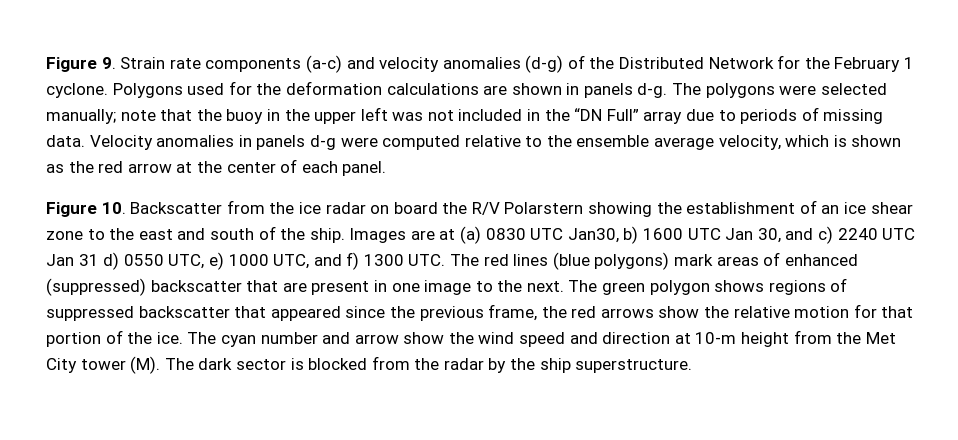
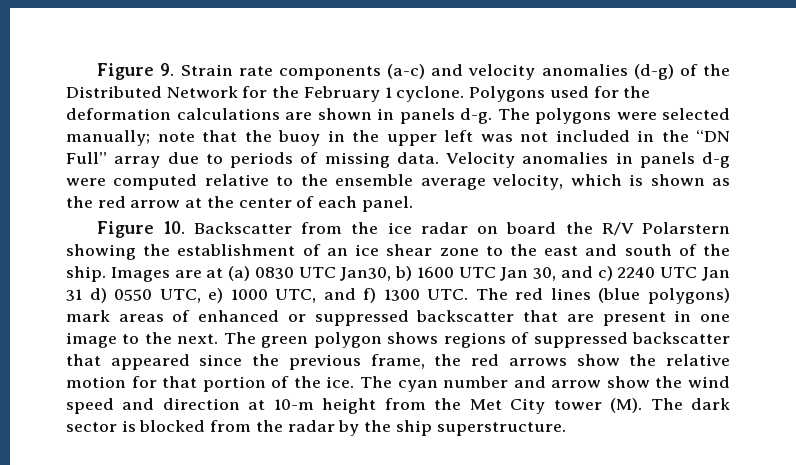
[46,278,146,296] (suppressed) -> [287,310,409,326] or suppressed

